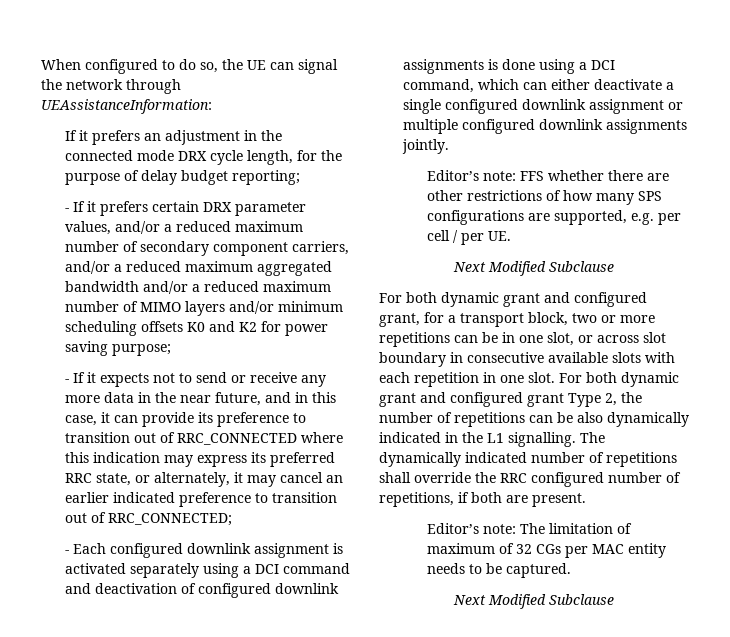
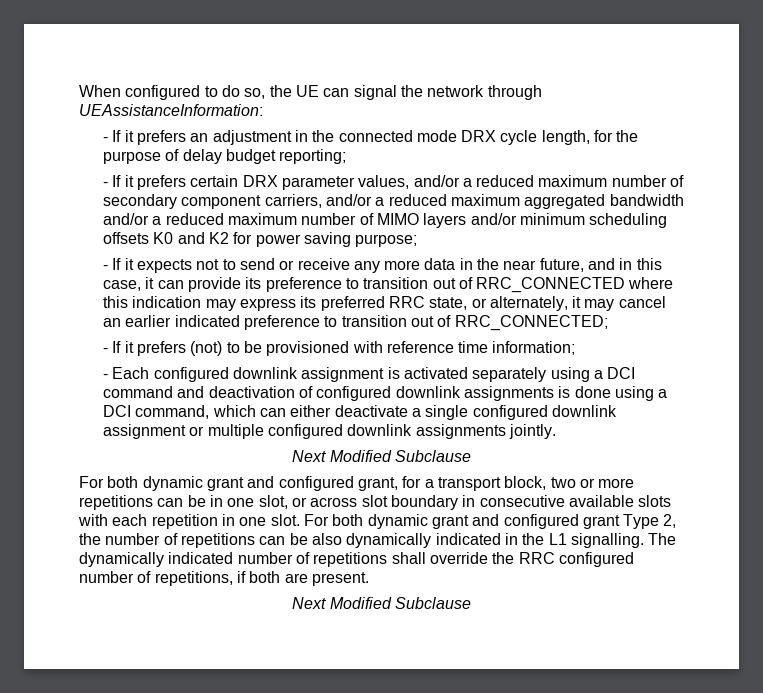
(212, 106) none -> [102,137,108,142] -
(233, 519) none -> [102,341,576,356] // - If it prefers (not) to be provisioned with reference time information;
[427,170,670,181] [427,190,663,205] [427,210,682,225] [427,230,512,245] // Editor’s note: FFS whether there are other restrictions of how many SPS configurations are supported, e.g. per cell / per UE. -> (556, 431) none
[427,523,633,534] [427,543,667,558] [427,563,572,578] // Editor’s note: The limitation of maximum of 32 CGs per MAC entity needs to be captured. -> (369, 579) none

